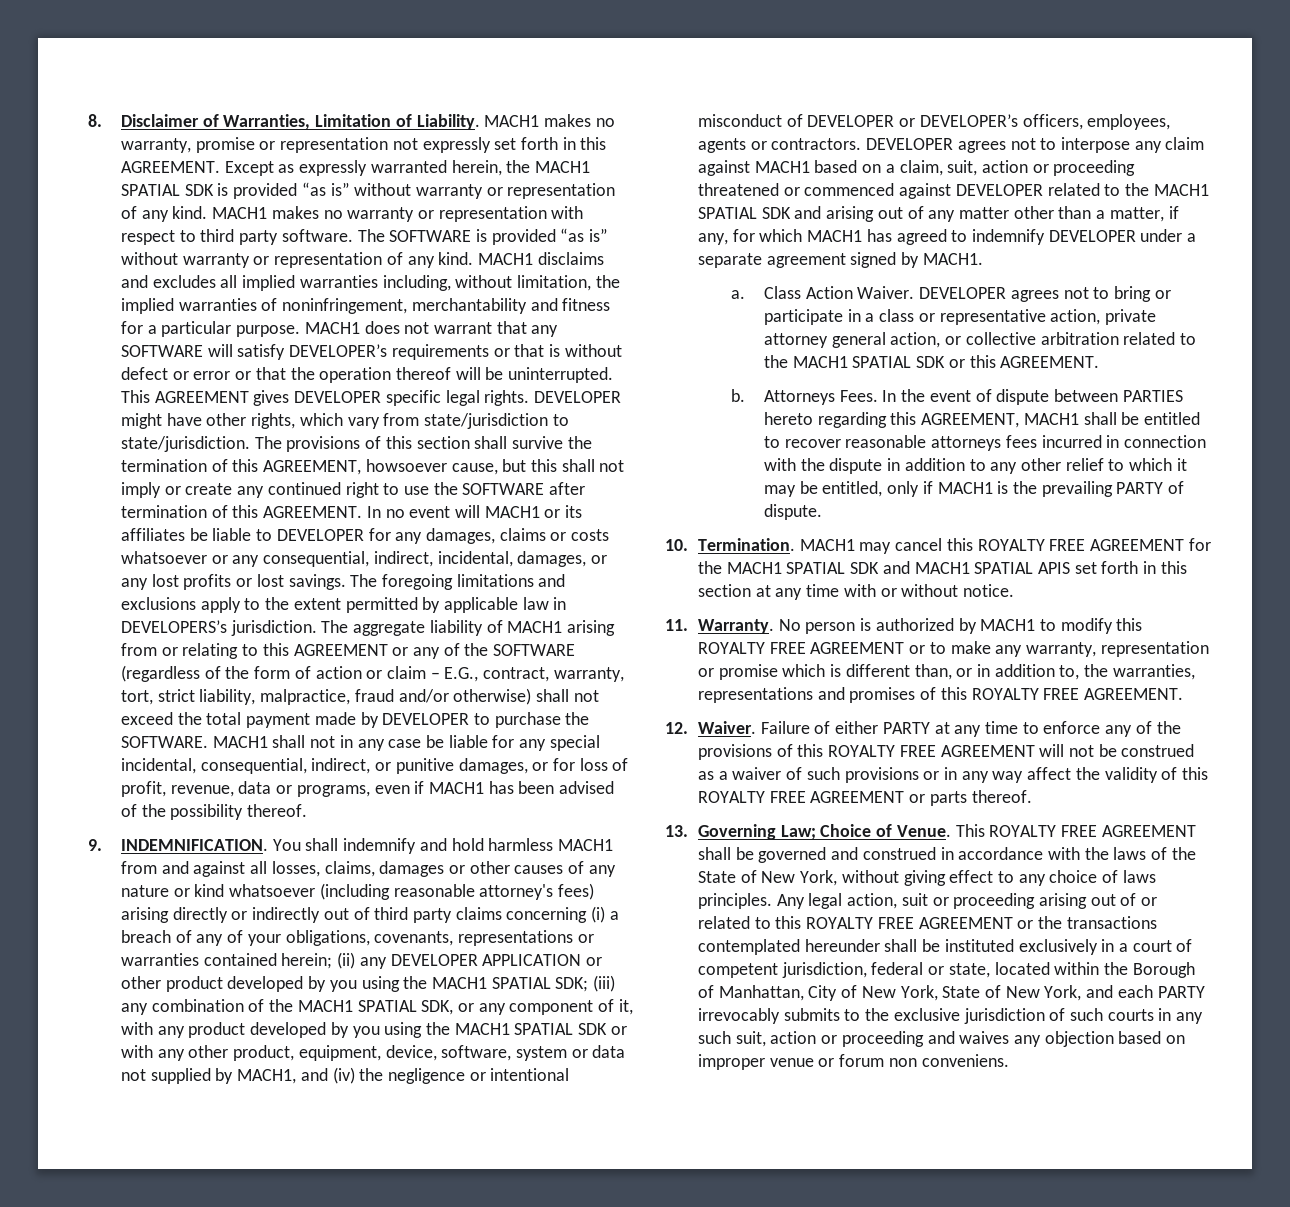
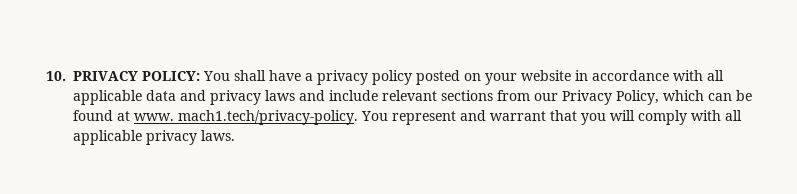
[88,114,615,130] [120,137,607,153] [120,160,591,176] [120,182,616,199] [120,206,584,222] [120,228,609,245] [120,252,604,268] [120,275,620,291] [120,298,611,314] [120,321,559,337] [120,344,622,360] [120,367,614,383] [120,390,622,406] [120,413,569,429] [120,436,592,452] [120,459,625,475] [120,482,586,498] [120,505,583,518] [120,528,610,544] [120,551,608,567] [120,574,566,590] [120,597,567,613] [120,620,616,636] [120,643,576,659] [120,665,624,682] [120,688,599,705] [120,712,590,728] [120,735,600,751] [120,758,629,774] [120,781,615,797] [120,804,308,820] [88,838,614,854] [120,861,616,877] [120,883,595,900] [120,906,619,923] [120,930,594,946] [120,952,603,969] [120,975,616,992] [120,999,633,1015] [120,1022,627,1038] [120,1045,626,1061] [120,1067,570,1084] [697,114,1171,130] [697,137,1205,153] [697,160,1136,176] [697,183,1209,199] [697,206,1179,222] [697,229,1197,245] [697,252,983,268] [730,286,1171,302] [763,309,1156,325] [763,332,1196,348] [763,355,1100,368] [730,389,1183,405] [763,412,1200,428] [763,435,1206,451] [763,458,1187,474] [763,481,1185,497] [763,504,822,520] [665,538,1211,554] [697,561,1187,574] [697,584,1015,600] [665,618,1143,634] [697,641,1209,657] [697,664,1195,680] [697,687,1184,703] [665,721,1181,737] [697,744,1195,760] [697,767,1209,783] [697,790,1032,806] [665,824,1196,840] [697,847,1196,863] [697,870,1156,886] [697,893,1158,909] [697,916,1157,929] [697,939,1193,955] [697,962,1195,978] [697,985,1205,1001] [697,1008,1204,1024] [697,1031,1186,1047] [697,1054,1009,1070] 8. Disclaimer of Warranties, Limitation of Liability. MACH1 makes no warranty, promise or representation not expressly set forth in this AGREEMENT. Except as expressly warranted herein, the MACH1 SPATIAL SDK is provided “as is” without warranty or representation of any kind. MACH1 makes no warranty or representation with respect to third party software. The SOFTWARE is provided “as is” without warranty or representation of any kind. MACH1 disclaims and excludes all implied warranties including, without limitation, the implied warranties of noninfringement, merchantability and fitness for a particular purpose. MACH1 does not warrant that any SOFTWARE will satisfy DEVELOPER’s requirements or that is without defect or error or that the operation thereof will be uninterrupted. This AGREEMENT gives DEVELOPER specific legal rights. DEVELOPER might have other rights, which vary from state/jurisdiction to state/jurisdiction. The provisions of this section shall survive the termination of this AGREEMENT, howsoever cause, but this shall not imply or create any continued right to use the SOFTWARE after termination of this AGREEMENT. In no event will MACH1 or its affiliates be liable to DEVELOPER for any damages, claims or costs whatsoever or any consequential, indirect, incidental, damages, or any lost profits or lost savings. The foregoing limitations and exclusions apply to the extent permitted by applicable law in DEVELOPERS’s jurisdiction. The aggregate liability of MACH1 arising from or relating to this AGREEMENT or any of the SOFTWARE (regardless of the form of action or claim – E.G., contract, warranty, tort, strict liability, malpractice, fraud and/or otherwise) shall not exceed the total payment made by DEVELOPER to purchase the SOFTWARE. MACH1 shall not in any case be liable for any special incidental, consequential, indirect, or punitive damages, or for loss of profit, revenue, data or programs, even if MACH1 has been advised of the possibility thereof. // 9. INDEMNIFICATION. You shall indemnify and hold harmless MACH1 from and against all losses, claims, damages or other causes of any nature or kind whatsoever (including reasonable attorney's fees) arising directly or indirectly out of third party claims concerning (i) a breach of any of your obligations, covenants, representations or warranties contained herein; (ii) any DEVELOPER APPLICATION or other product developed by you using the MACH1 SPATIAL SDK; (iii) any combination of the MACH1 SPATIAL SDK, or any component of it, with any product developed by you using the MACH1 SPATIAL SDK or with any other product, equipment, device, software, system or data not supplied by MACH1, and (iv) the negligence or intentional misconduct of DEVELOPER or DEVELOPER’s officers, employees, agents or contractors. DEVELOPER agrees not to interpose any claim against MACH1 based on a claim, suit, action or proceeding threatened or commenced against DEVELOPER related to the MACH1 SPATIAL SDK and arising out of any matter other than a matter, if any, for which MACH1 has agreed to indemnify DEVELOPER under a separate agreement signed by MACH1. // a. Class Action Waiver. DEVELOPER agrees not to bring or participate in a class or representative action, private attorney general action, or collective arbitration related to the MACH1 SPATIAL SDK or this AGREEMENT. // b. Attorneys Fees. In the event of dispute between PARTIES hereto regarding this AGREEMENT, MACH1 shall be entitled to recover reasonable attorneys fees incurred in connection with the dispute in addition to any other relief to which it may be entitled, only if MACH1 is the prevailing PARTY of dispute. // 10. Termination. MACH1 may cancel this ROYALTY FREE AGREEMENT for the MACH1 SPATIAL SDK and MACH1 SPATIAL APIS set forth in this section at any time with or without notice. // 11. Warranty. No person is authorized by MACH1 to modify this ROYALTY FREE AGREEMENT or to make any warranty, representation or promise which is different than, or in addition to, the warranties, representations and promises of this ROYALTY FREE AGREEMENT. // 12. Waiver. Failure of either PARTY at any time to enforce any of the provisions of this ROYALTY FREE AGREEMENT will not be construed as a waiver of such provisions or in any way affect the validity of this ROYALTY FREE AGREEMENT or parts thereof. // 13. Governing Law; Choice of Venue. This ROYALTY FREE AGREEMENT shall be governed and construed in accordance with the laws of the State of New York, without giving effect to any choice of laws principles. Any legal action, suit or proceeding arising out of or related to this ROYALTY FREE AGREEMENT or the transactions contemplated hereunder shall be instituted exclusively in a court of competent jurisdiction, federal or state, located within the Borough of Manhattan, City of New York, State of New York, and each PARTY irrevocably submits to the exclusive jurisdiction of such courts in any such suit, action or proceeding and waives any objection based on improper venue or forum non conveniens. -> [46,70,724,85] [73,90,752,105] [73,110,742,125] [73,130,235,145] 10. PRIVACY POLICY: You shall have a privacy policy posted on your website in accordance with all applicable data and privacy laws and include relevant sections from our Privacy Policy, which can be found at www. mach1.tech/privacy-policy. You represent and warrant that you will comply with all applicable privacy laws.

